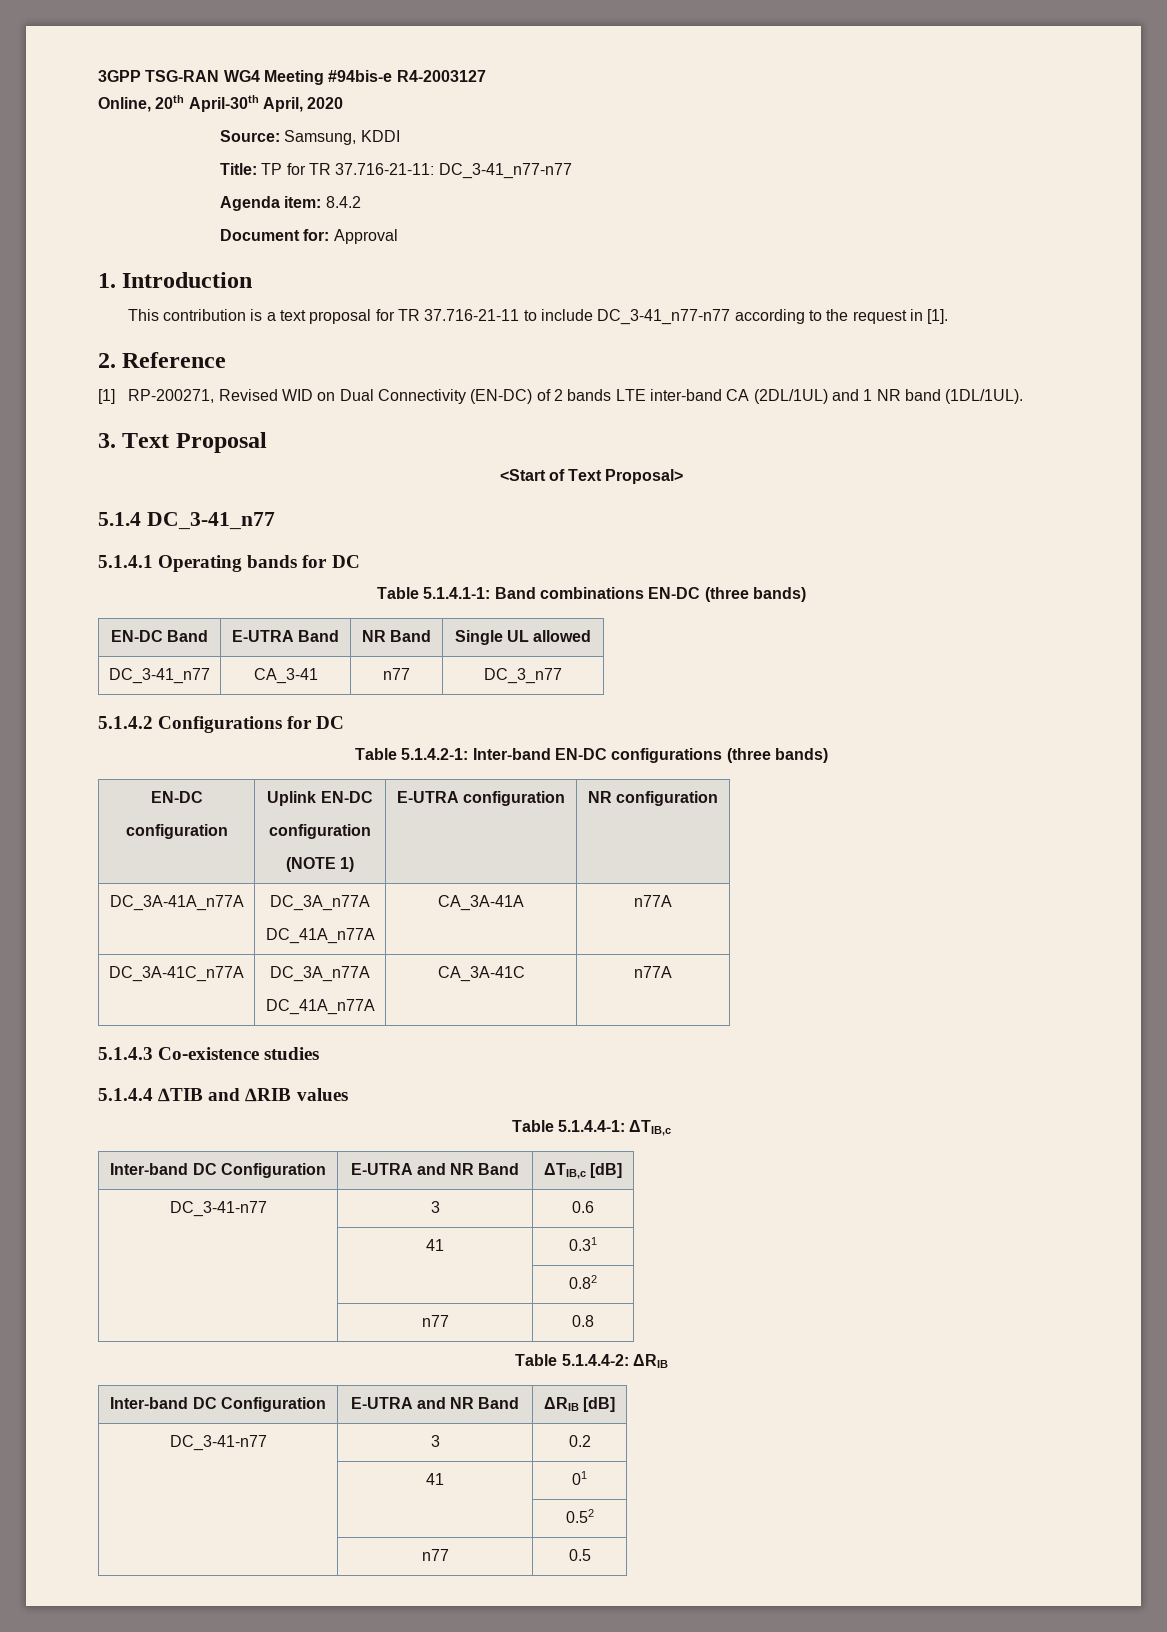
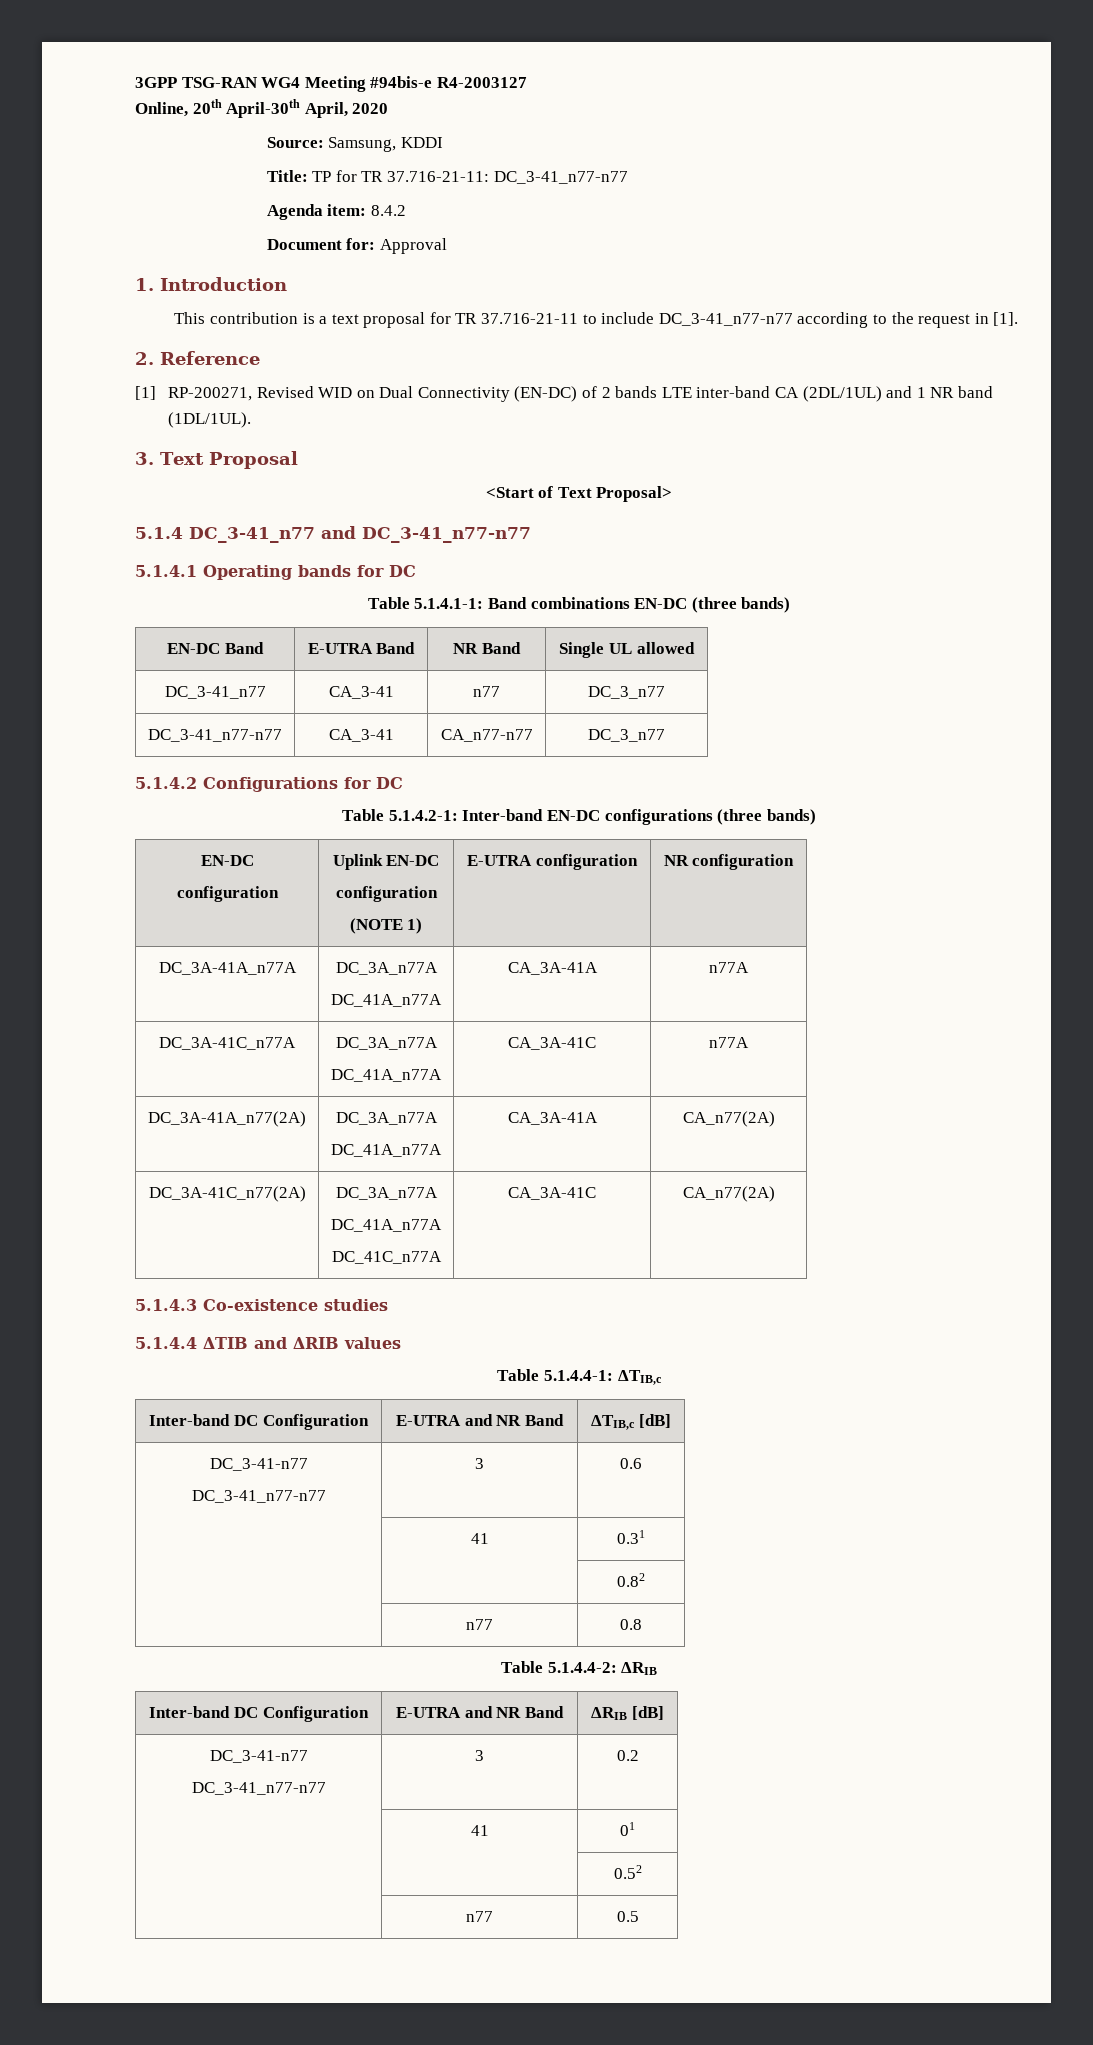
(275, 521) none -> [321,526,531,543] and DC_3-41_n77-n77
(562, 676) none -> [148,729,282,742] [328,729,394,742] [440,729,533,742] [588,729,665,742] // DC_3-41_n77-n77 | CA_3-41 | CA_n77-n77 | DC_3_n77
(672, 972) none -> [148,1111,306,1127] [335,1112,438,1125] [331,1144,442,1157] [507,1112,598,1125] [682,1111,775,1127] [148,1186,306,1202] [335,1187,438,1200] [331,1219,442,1232] [331,1251,442,1264] [508,1187,596,1200] [682,1186,775,1202] // DC_3A-41A_n77(2A) | DC_3A_n77A // DC_41A_n77A | CA_3A-41A | CA_n77(2A) // DC_3A-41C_n77(2A) | DC_3A_n77A // DC_41A_n77A // DC_41C_n77A | CA_3A-41C | CA_n77(2A)
(267, 1209) none -> [191,1490,326,1503] // DC_3-41_n77-n77
(267, 1443) none -> [191,1782,326,1795] // DC_3-41_n77-n77

